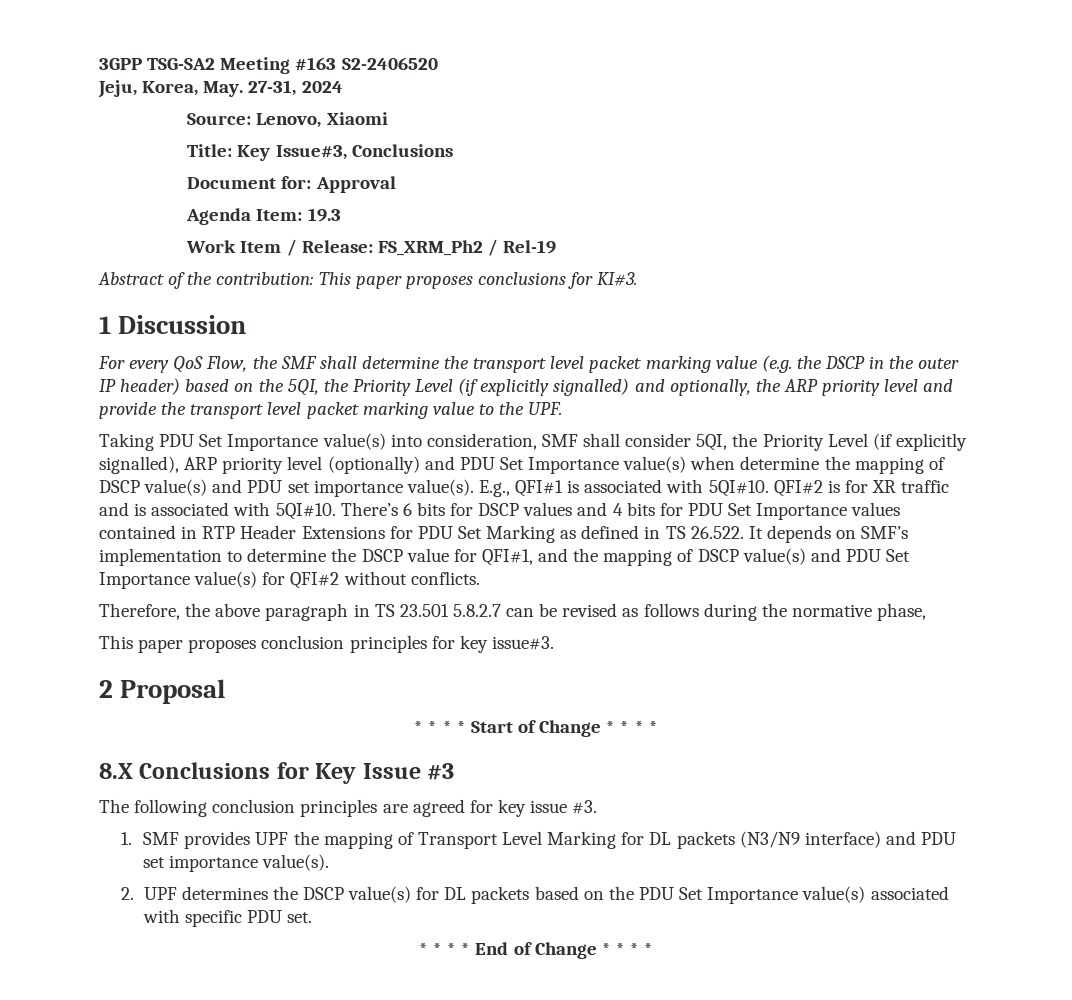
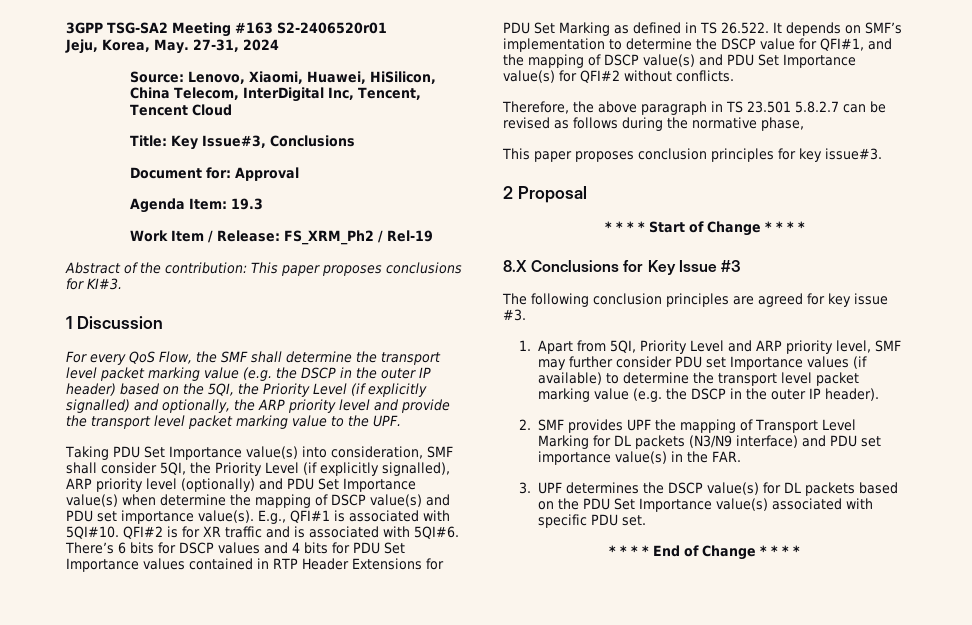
[341,57,438,70] S2-2406520 -> [277,22,387,34] S2-2406520r01
[326,112,388,125] Xiaomi -> [249,71,437,84] [130,87,422,102] [130,104,233,116] Xiaomi, Huawei, HiSilicon, China Telecom, InterDigital Inc, Tencent, Tencent Cloud
[275,503,336,520] 5QI#10. -> [414,526,459,539] 5QI#6.
(133, 838) none -> [537,340,901,354] [537,356,867,370] [537,372,859,386] [537,388,879,402] [519,419,532,430] Apart from 5QI, Priority Level and ARP priority level, SMF may further consider PDU set Importance values (if available) to determine the transport level packet marking value (e.g. the DSCP in the outer IP header). // 2.
[262,854,330,871] [121,887,135,900] value(s). // 2. -> [614,451,741,464] [519,482,532,494] value(s) in the FAR. // 3.

